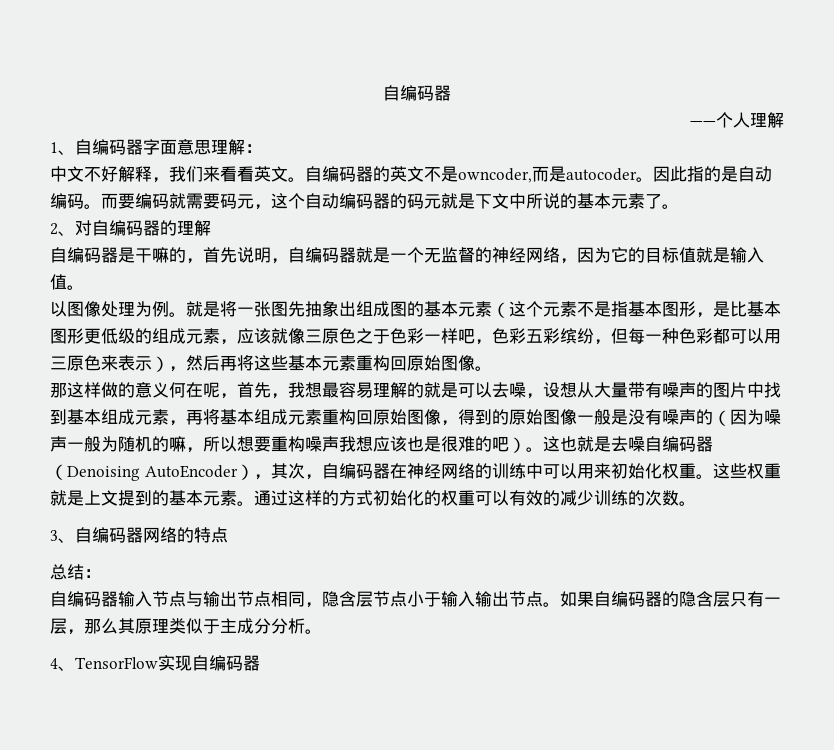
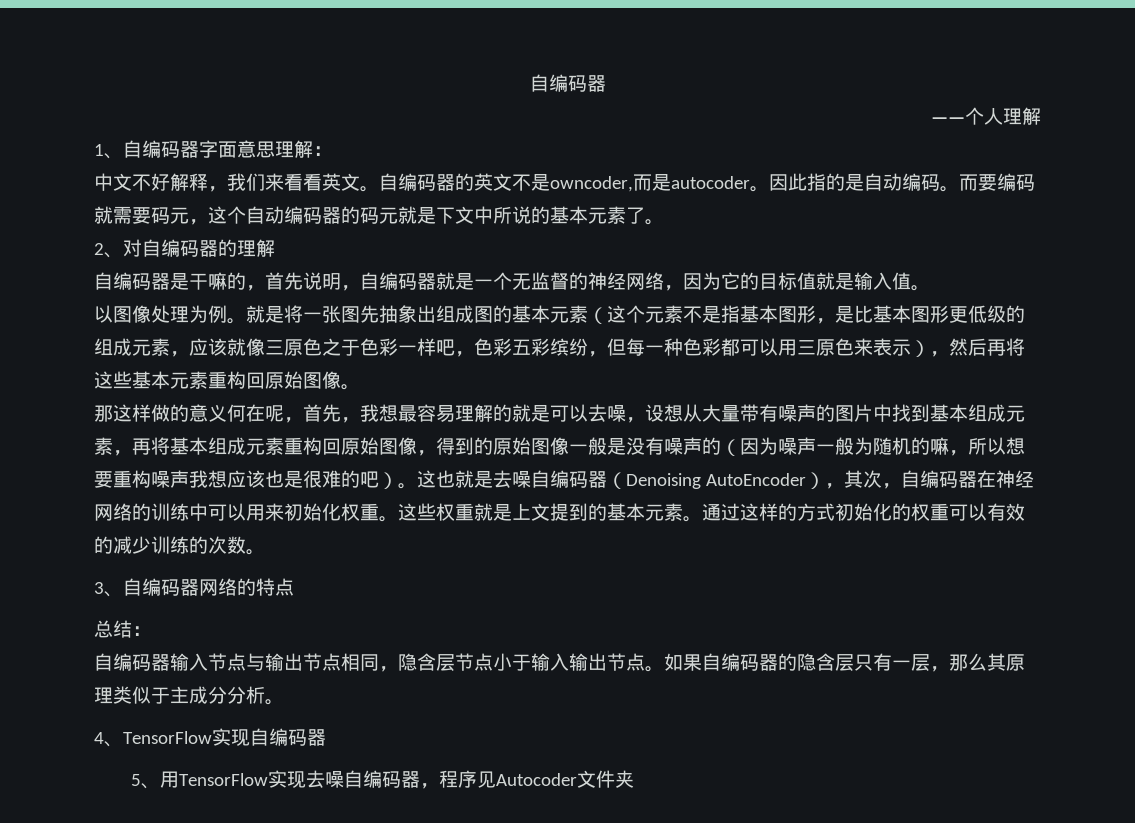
(260, 663) none -> [130,770,634,789] // 5、用TensorFlow实现去噪自编码器，程序见Autocoder文件夹

